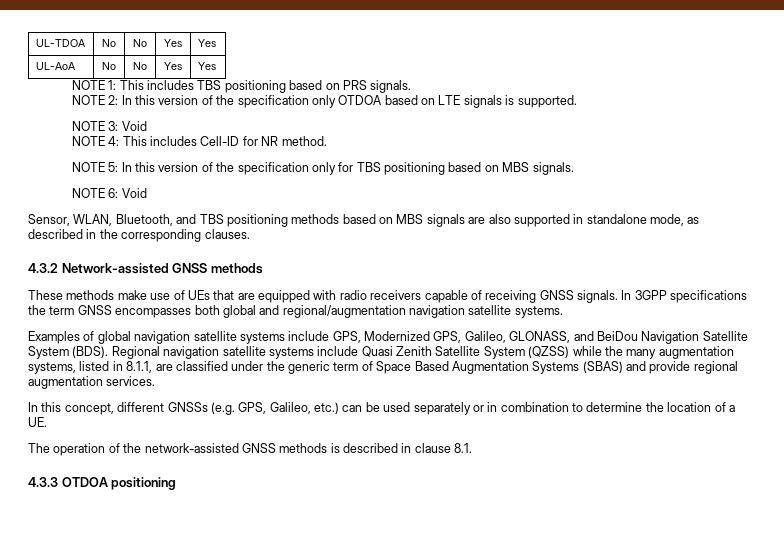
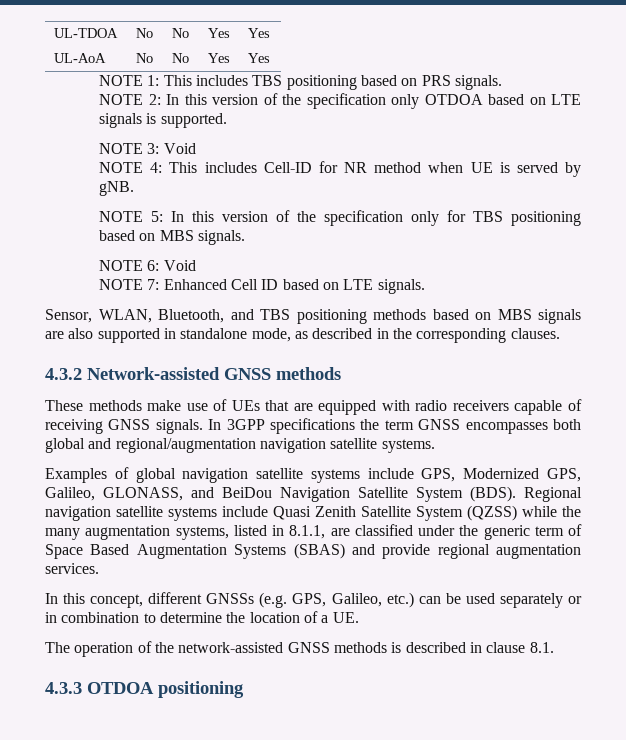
[281,136,327,146] method. -> [374,162,581,177] [99,181,135,196] method when UE is served by gNB.
(147, 193) none -> [99,279,425,294] // NOTE 7: Enhanced Cell ID based on LTE signals.

